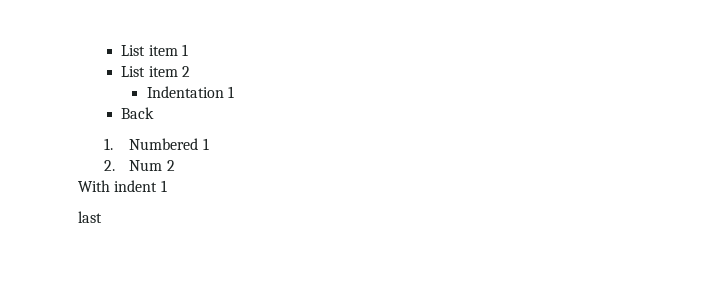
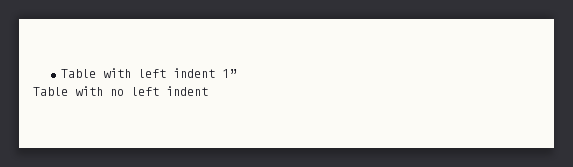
[121,44,188,56] [121,66,190,77] [146,86,235,98] [121,107,155,119] [103,138,209,150] [103,160,175,171] [78,180,167,192] [78,211,102,223] List item 1 // List item 2 // Indentation 1 // Back // 1. Numbered 1 // 2. Num 2 // With indent 1 // last -> [60,68,237,78] [33,86,208,96] Table with left indent 1” // Table with no left indent

